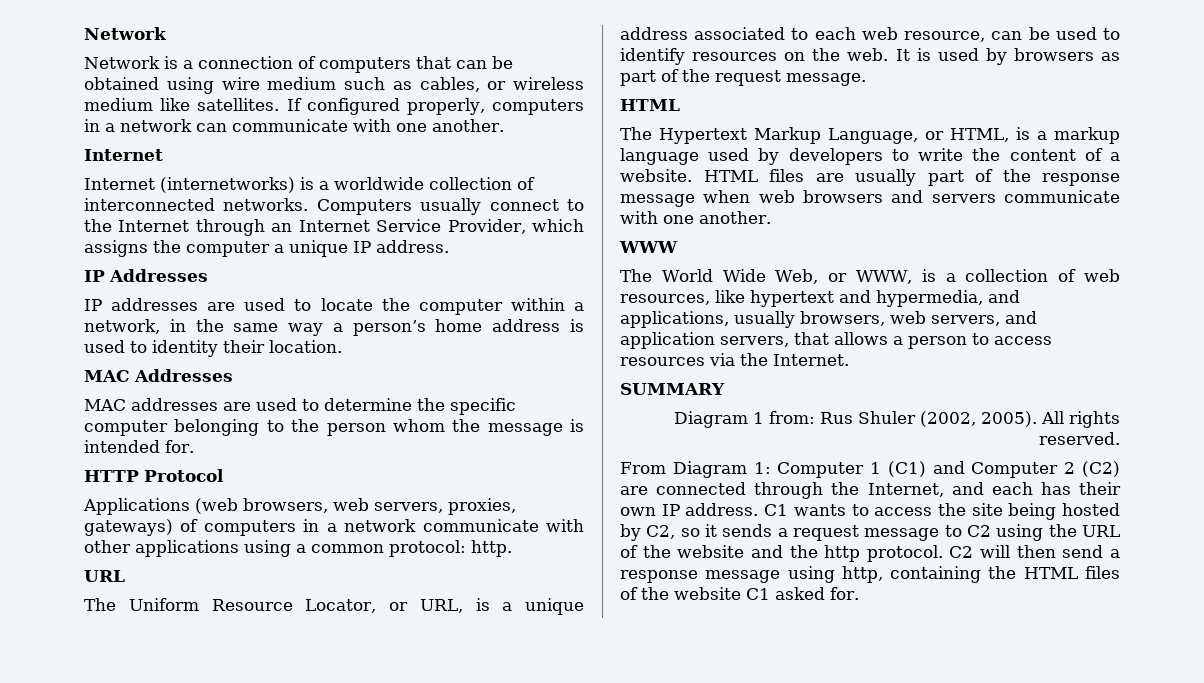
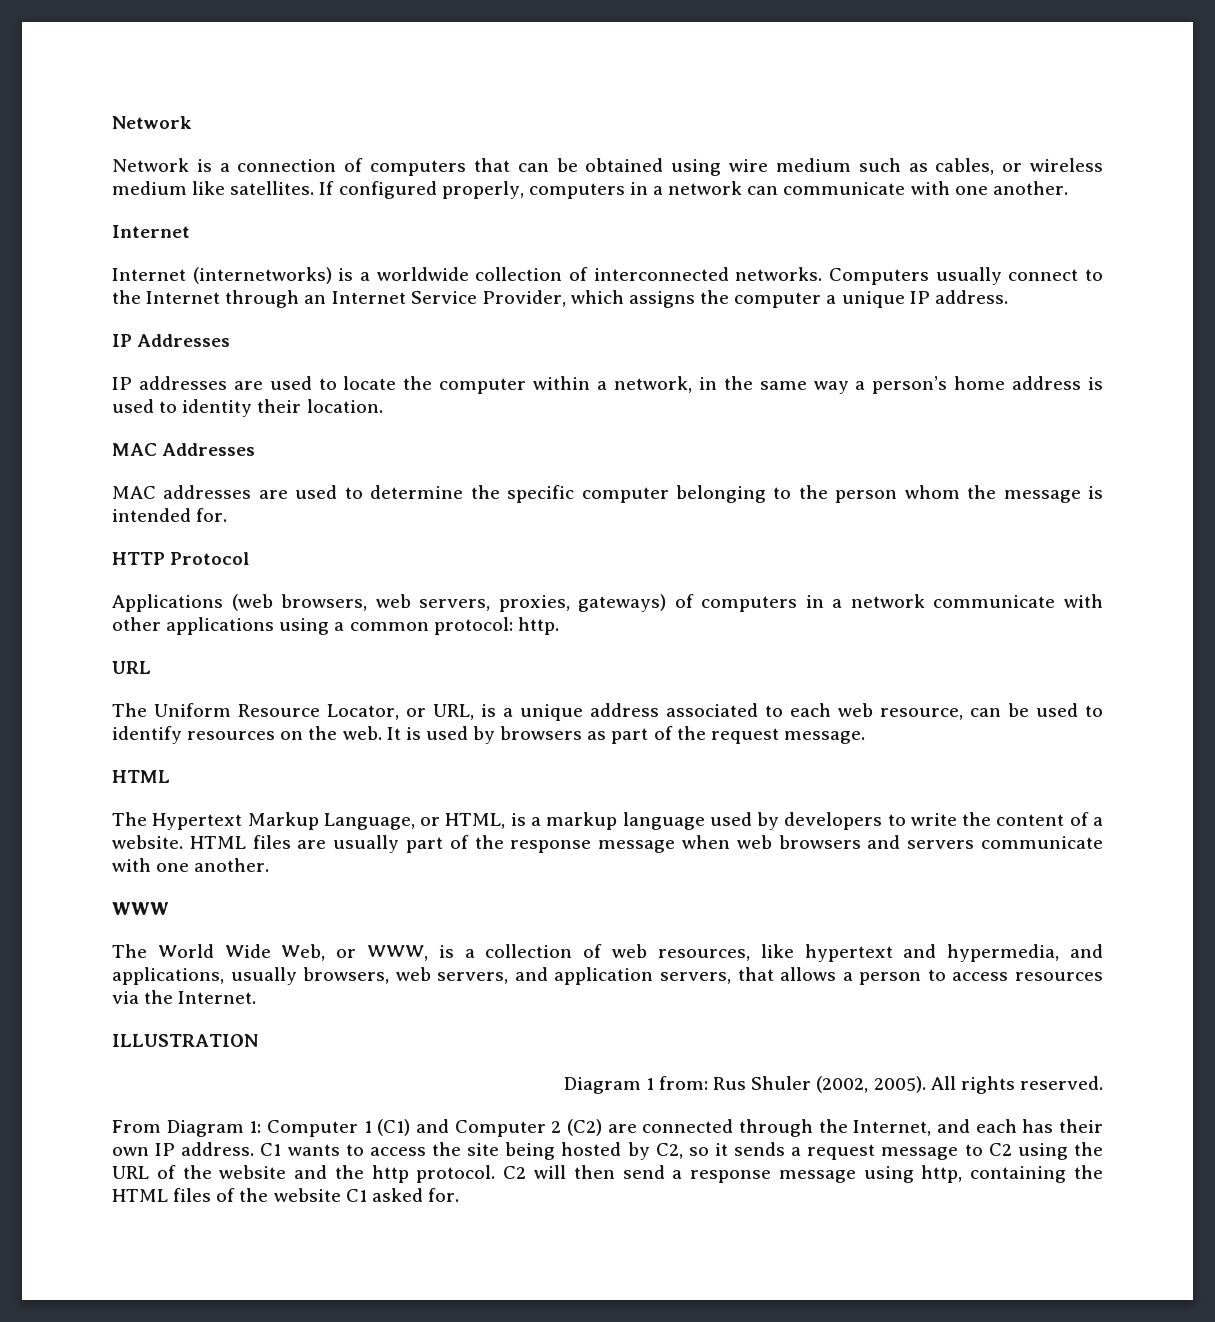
[620,383,725,395] SUMMARY -> [112,1034,258,1047] ILLUSTRATION

